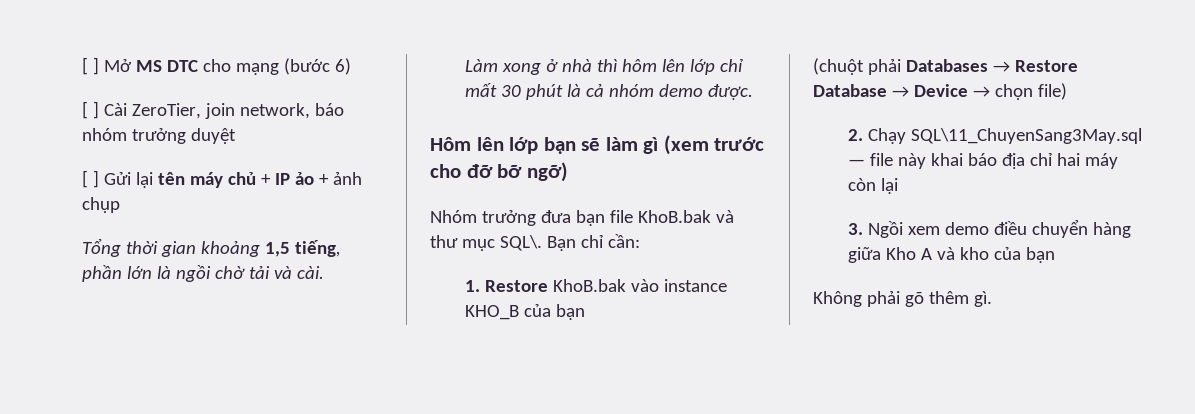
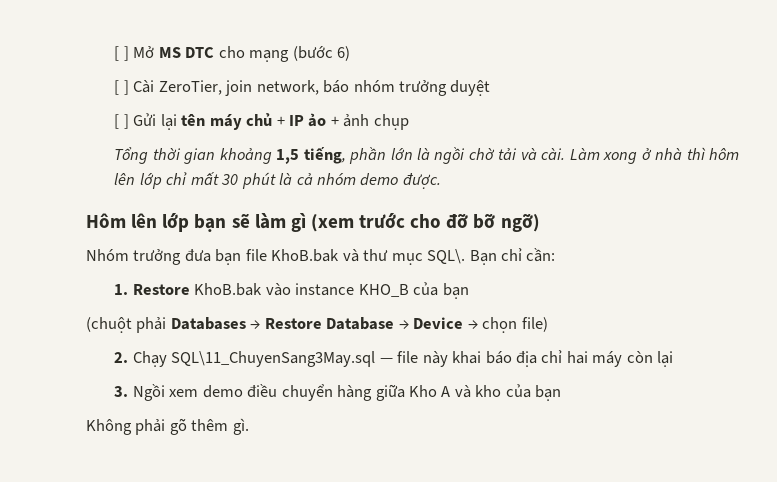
(324, 272) // -> (566, 154) none

